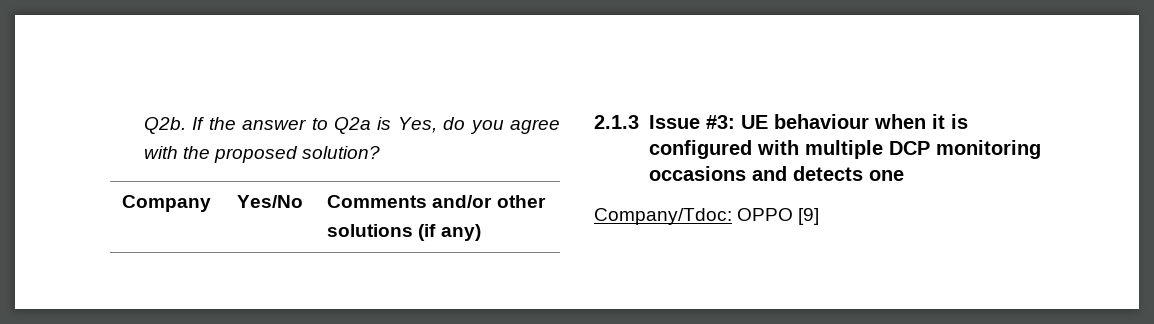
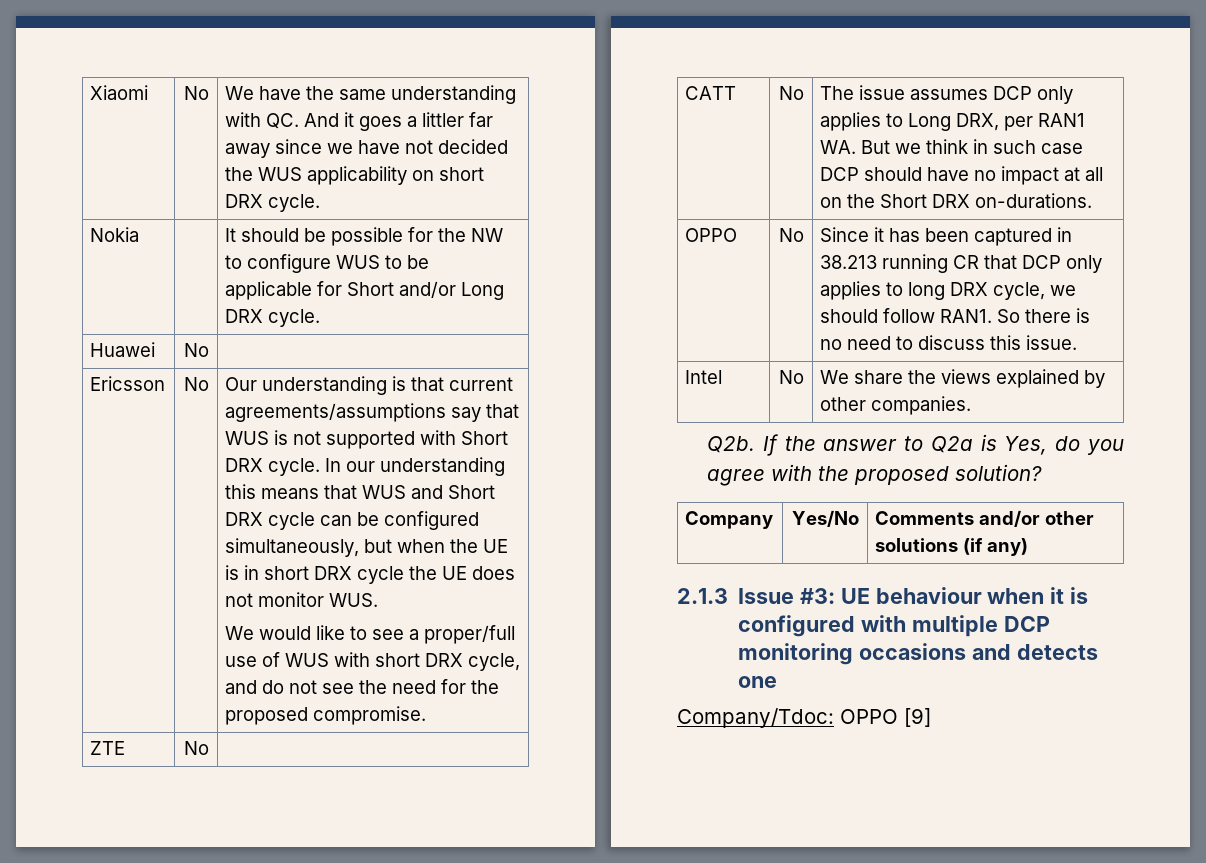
(143, 125) none -> [90,85,149,100] [183,86,209,100] [225,85,517,104] [225,112,494,131] [225,139,509,158] [225,166,485,185] [225,194,321,212] [90,227,140,242] [225,227,504,246] [225,254,430,273] [225,281,505,300] [225,309,321,327] [90,342,156,357] [183,343,209,357] [90,376,166,391] [183,377,209,391] [225,376,514,395] [225,403,520,422] [225,430,509,449] [225,457,506,476] [225,484,496,499] [225,511,480,530] [225,538,509,557] [225,565,516,584] [225,592,379,607] [225,625,516,644] [225,652,521,671] [225,679,500,694] [225,706,427,725] [90,741,126,755] [183,741,209,755] [685,86,737,100] [778,86,804,100] [820,85,1074,104] [820,112,1086,131] [820,139,1084,154] [820,166,1104,185] [820,193,1093,208] [685,228,738,242] [778,228,804,242] [820,227,1073,246] [820,254,1103,273] [820,281,1077,300] [820,308,1091,323] [820,335,1078,350] [685,370,723,384] [778,370,804,384] [820,369,1106,388] [820,396,972,415] Xiaomi | No | We have the same understanding with QC. And it goes a littler far away since we have not decided the WUS applicability on short DRX cycle. // Nokia | | It should be possible for the NW to configure WUS to be applicable for Short and/or Long DRX cycle. // Huawei | No | // Ericsson | No | Our understanding is that current agreements/assumptions say that WUS is not supported with Short DRX cycle. In our understanding this means that WUS and Short DRX cycle can be configured simultaneously, but when the UE is in short DRX cycle the UE does not monitor WUS. // We would like to see a proper/full use of WUS with short DRX cycle, and do not see the need for the proposed compromise. // ZTE | No | // CATT | No | The issue assumes DCP only applies to Long DRX, per RAN1 WA. But we think in such case DCP should have no impact at all on the Short DRX on-durations. // OPPO | No | Since it has been captured in 38.213 running CR that DCP only applies to long DRX cycle, we should follow RAN1. So there is no need to discuss this issue. // Intel | No | We share the views explained by other companies. //

